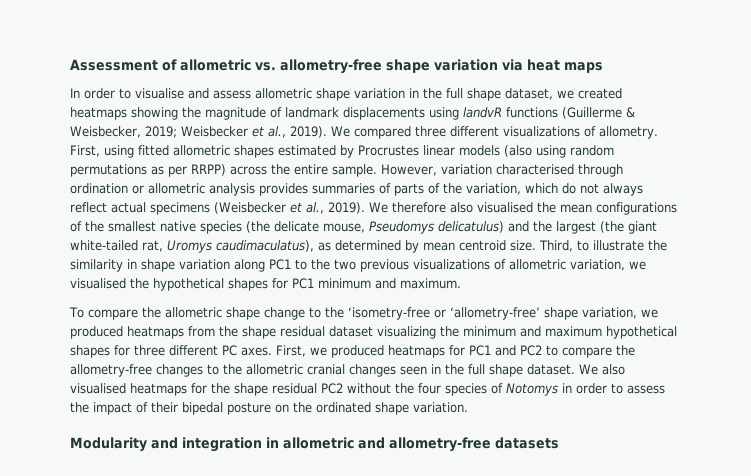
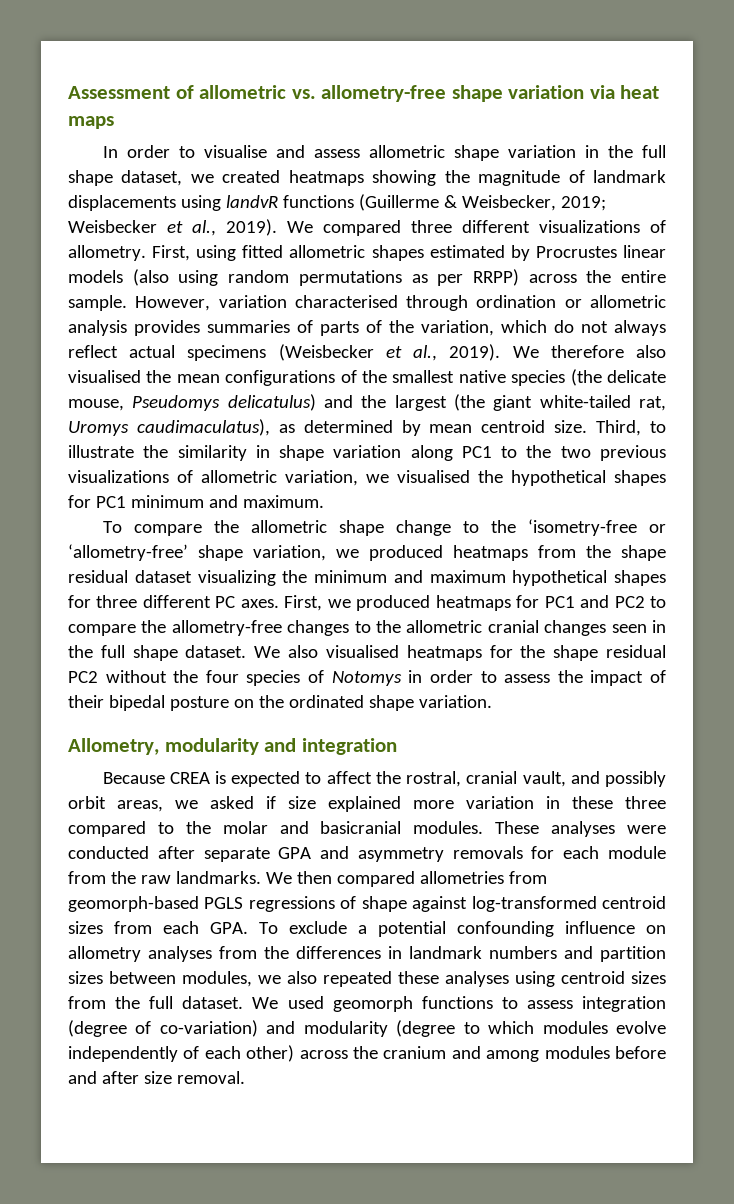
[70,437,147,452] Modularity -> [68,738,259,755] Allometry, modularity
[266,437,559,452] in allometric and allometry-free datasets -> [102,771,666,787] [68,796,666,812] [68,821,667,837] [68,846,666,862] [68,871,547,887] [68,896,667,912] [68,921,666,937] [68,946,666,962] [68,971,666,987] [68,996,666,1012] [68,1020,666,1037] [68,1045,666,1062] [68,1071,245,1084] // Because CREA is expected to affect the rostral, cranial vault, and possibly orbit areas, we asked if size explained more variation in these three compared to the molar and basicranial modules. These analyses were conducted after separate GPA and asymmetry removals for each module from the raw landmarks. We then compared allometries from geomorph-based PGLS regressions of shape against log-transformed centroid sizes from each GPA. To exclude a potential confounding influence on allometry analyses from the differences in landmark numbers and partition sizes between modules, we also repeated these analyses using centroid sizes from the full dataset. We used geomorph functions to assess integration (degree of co-variation) and modularity (degree to which modules evolve independently of each other) across the cranium and among modules before and after size removal.

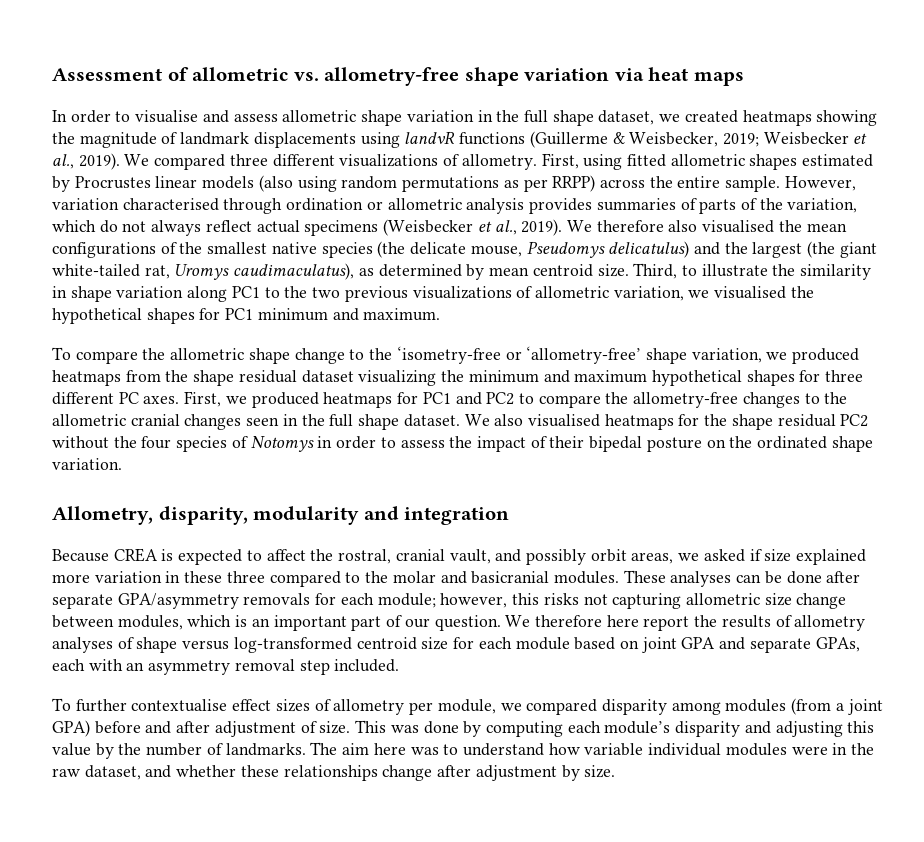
(159, 746) none -> [158,506,248,525] disparity,
[627,825,667,834] [68,846,666,862] [68,871,547,887] [68,896,335,912] were conducted after separate GPA and asymmetry removals for each module from the raw landmarks. We then compared allometries from geomorph-based PGLS regressions -> [736,571,861,584] [52,593,847,609] [52,615,866,631] [52,637,113,653] can be done after separate GPA/asymmetry removals for each module; however, this risks not capturing allometric size change between modules, which is an important part of our question. We therefore here report the results of allometry analyses
[412,896,468,912] against -> [182,640,230,650] versus
[68,921,666,937] [68,946,666,962] [68,971,666,987] [68,996,666,1012] [68,1020,666,1037] [68,1045,666,1062] [68,1071,245,1084] sizes from each GPA. To exclude a potential confounding influence on allometry analyses from the differences in landmark numbers and partition sizes between modules, we also repeated these analyses using centroid sizes from the full dataset. We used geomorph functions to assess integration (degree of co-variation) and modularity (degree to which modules evolve independently of each other) across the cranium and among modules before and after size removal. -> [421,637,860,653] [52,659,400,675] [52,698,883,715] [52,720,875,737] [52,742,875,759] [52,765,616,781] size for each module based on joint GPA and separate GPAs, each with an asymmetry removal step included. // To further contextualise effect sizes of allometry per module, we compared disparity among modules (from a joint GPA) before and after adjustment of size. This was done by computing each module’s disparity and adjusting this value by the number of landmarks. The aim here was to understand how variable individual modules were in the raw dataset, and whether these relationships change after adjustment by size.

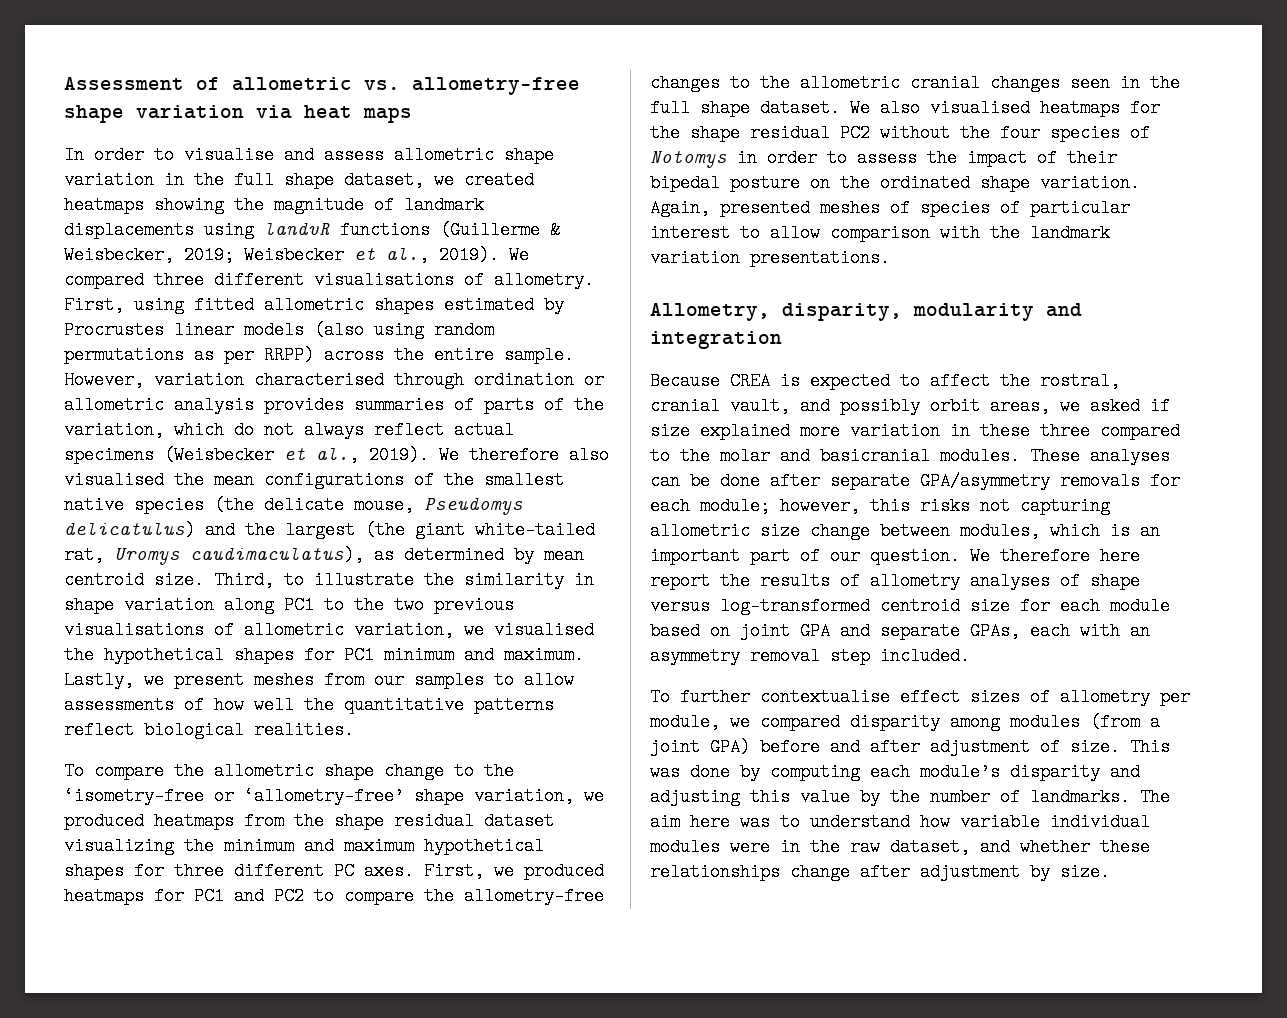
[339,154,439,167] visualizations -> [314,271,454,289] visualisations
[412,286,512,299] visualizations -> [64,621,204,639] visualisations
(441, 314) none -> [64,671,574,689] [64,696,554,714] [64,721,354,739] Lastly, we present meshes from our samples to allow assessments of how well the quantitative patterns reflect biological realities.
(122, 464) none -> [650,199,1130,217] [650,224,1110,242] [650,249,890,267] Again, presented meshes of species of particular interest to allow comparison with the landmark variation presentations.

